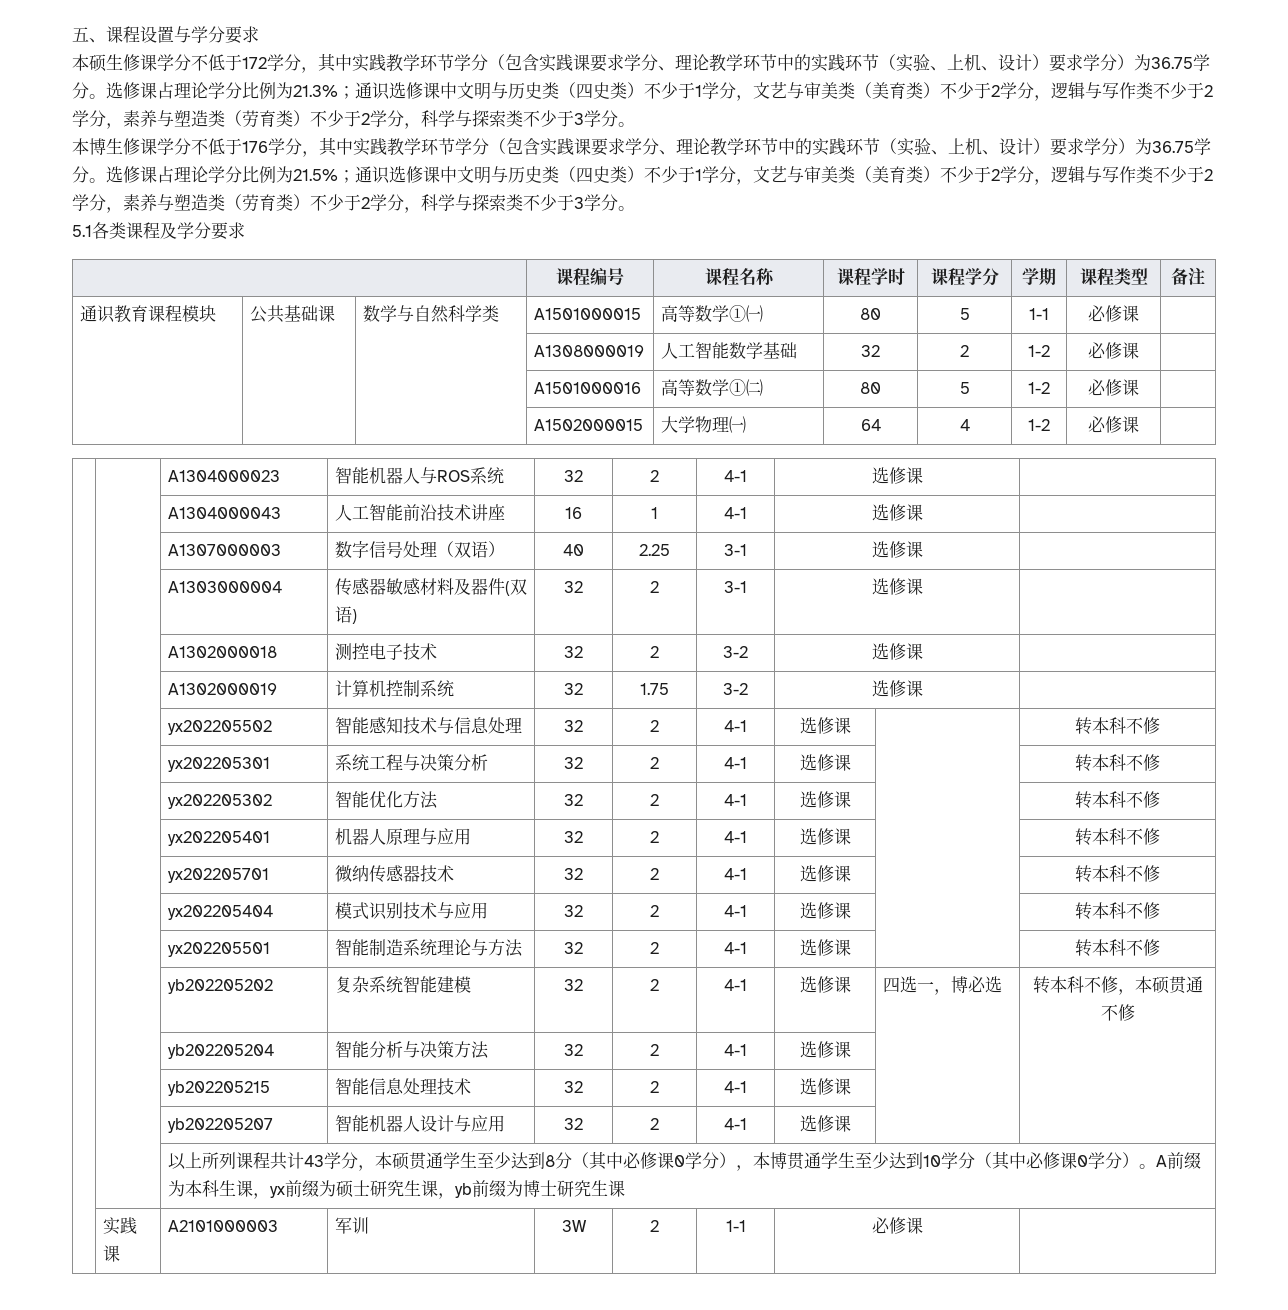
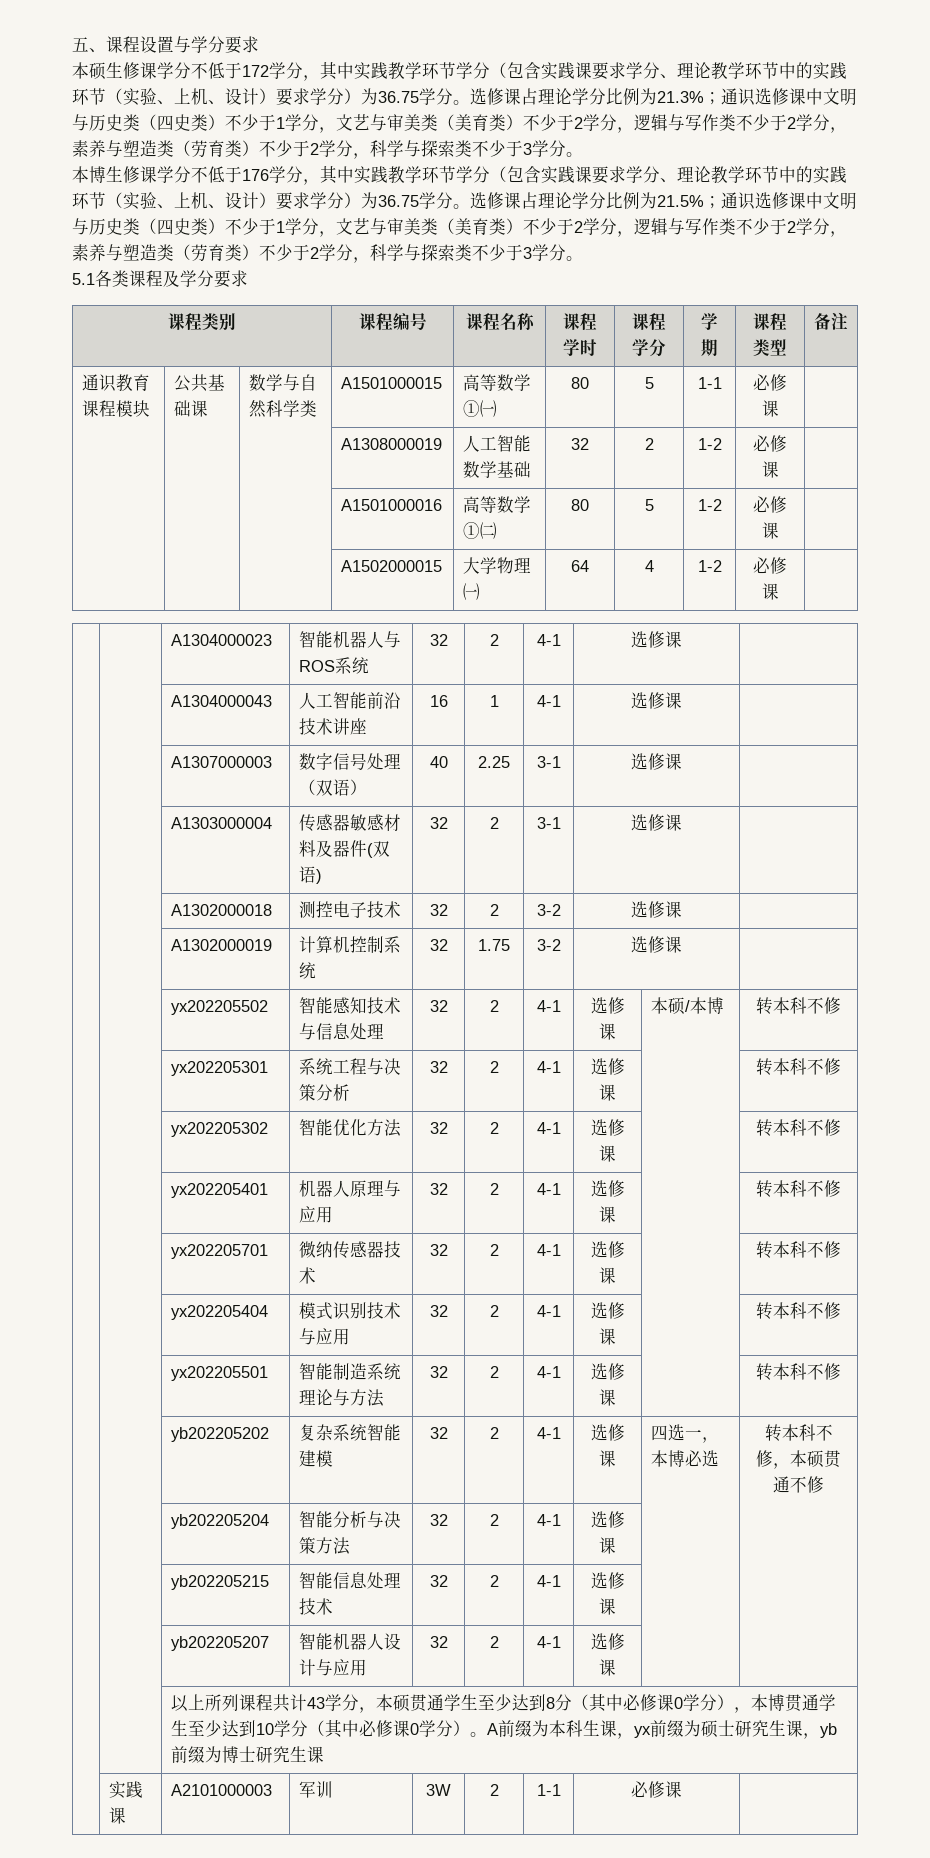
(245, 230) none -> [168,313,236,331] 课程类别
(851, 725) none -> [650,997,724,1015] 本硕/本博
(951, 992) none -> [650,1450,668,1467] 本

